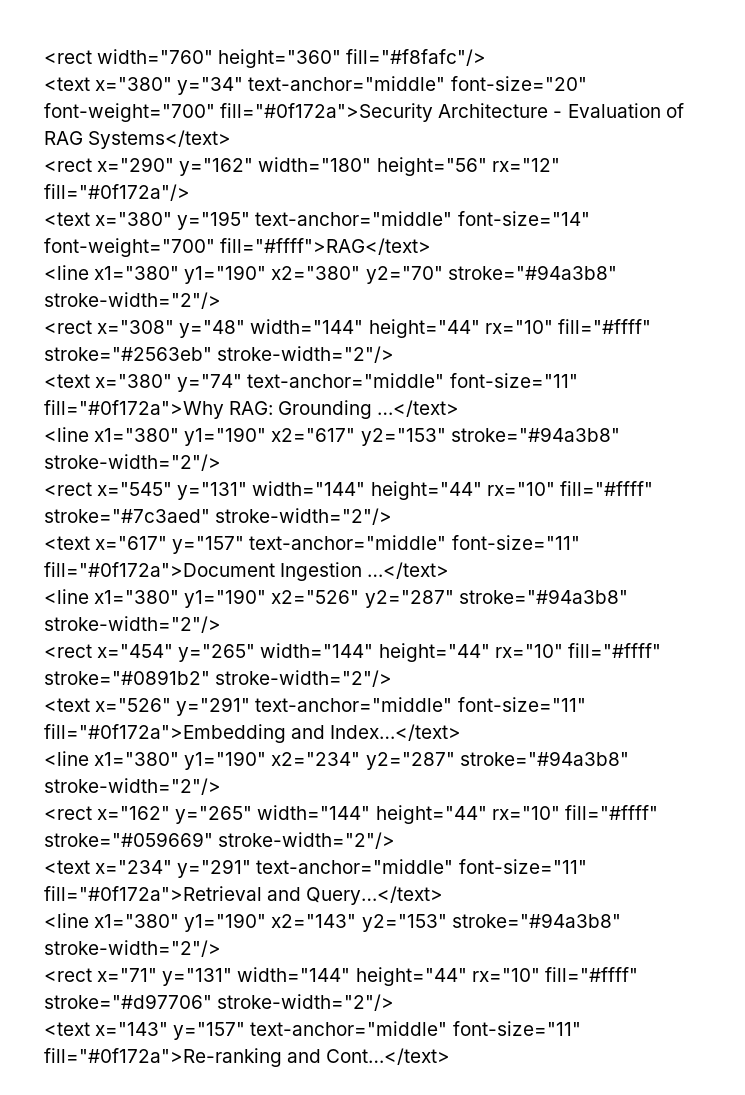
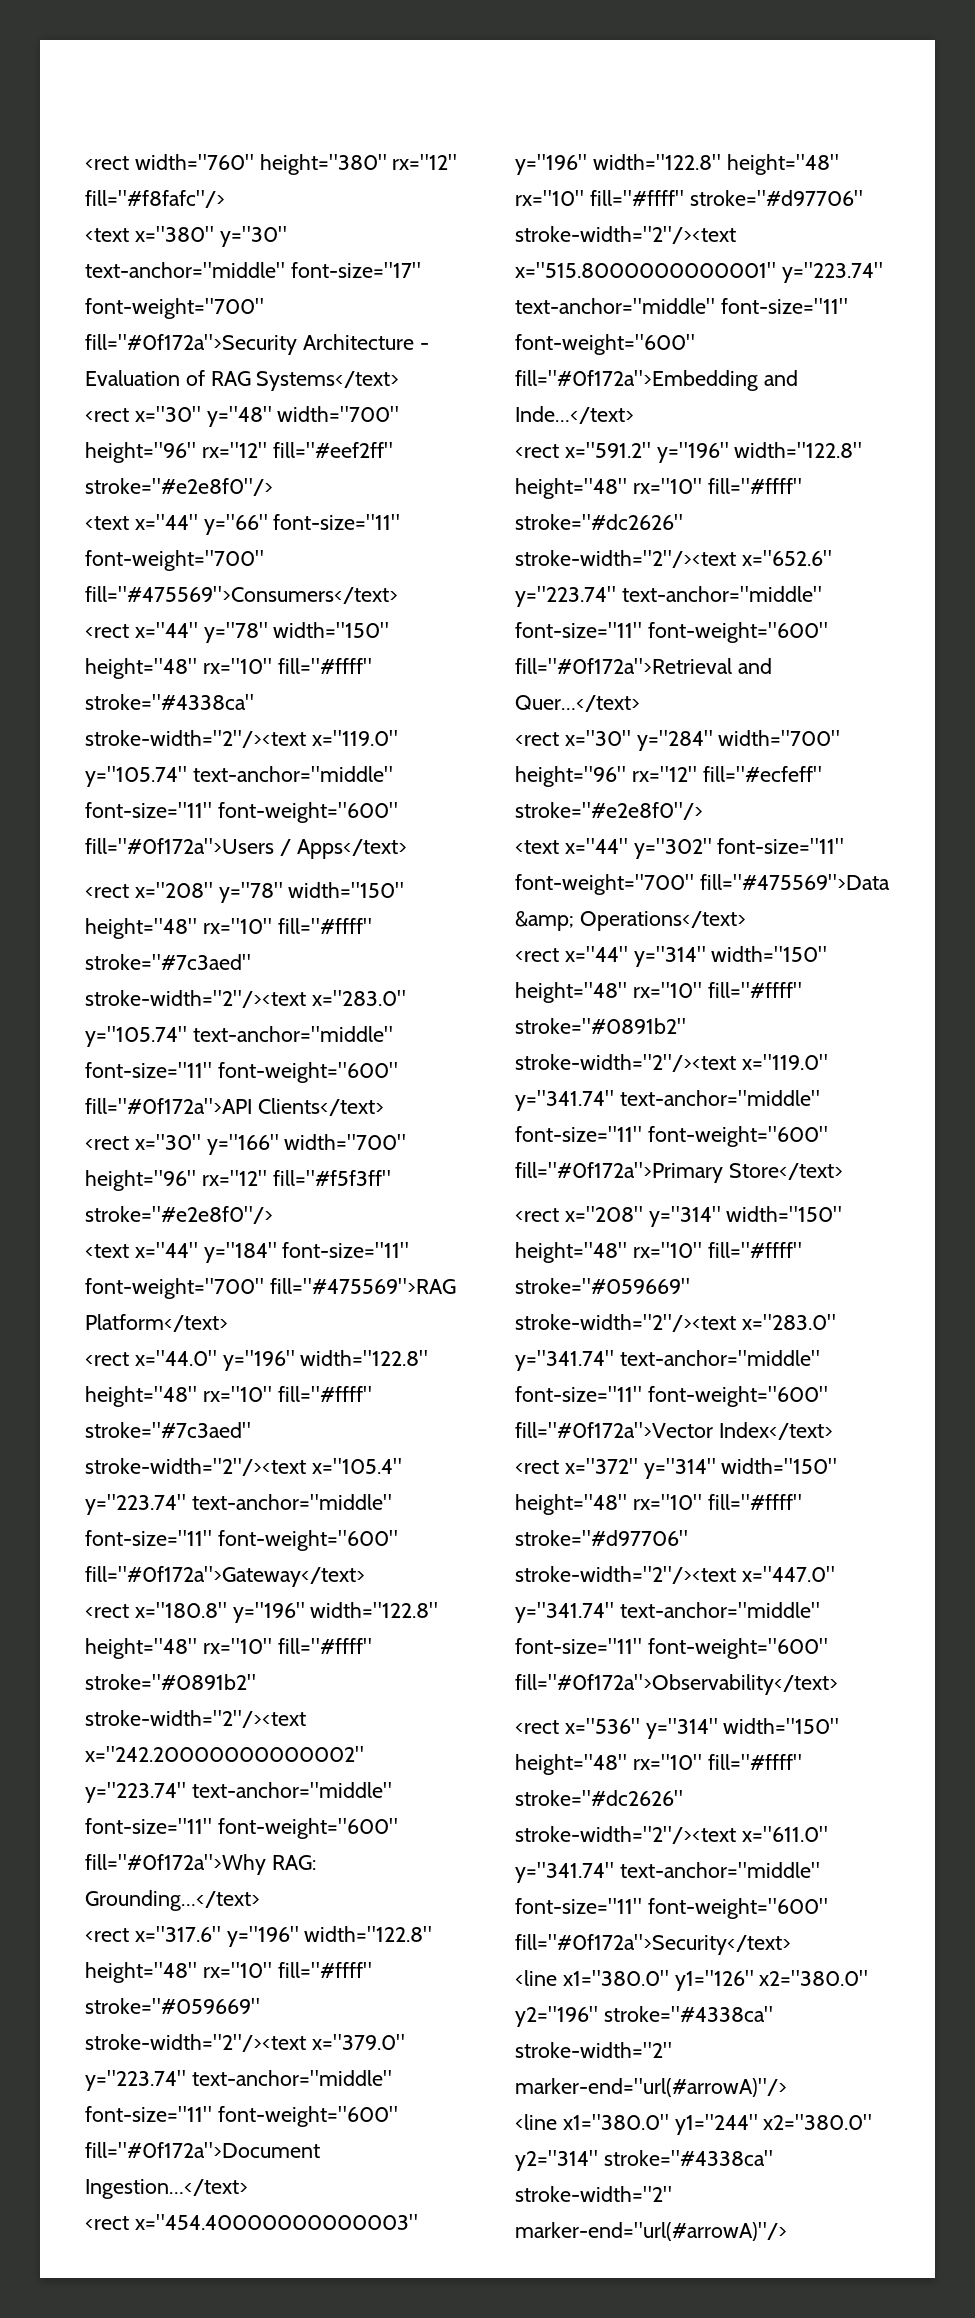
[218,49,342,68] height="360" -> [259,154,458,175] height="380" rx="12"
[177,76,587,95] y="34" text-anchor="middle" font-size="20" -> [219,226,287,247] [85,262,421,278] y="30" text-anchor="middle" font-size="17"
[97,157,560,176] [44,184,190,201] [44,211,590,230] [44,238,432,257] [44,265,617,284] [44,292,221,309] [44,319,651,338] [44,346,395,363] [44,373,578,392] [44,400,460,419] [44,427,620,446] [44,454,221,471] [44,481,653,500] [44,508,393,525] [44,535,580,554] [44,562,450,581] [44,589,628,608] [44,616,221,633] [44,643,661,662] [44,670,393,687] [44,697,586,716] [44,724,462,743] [44,751,629,770] [44,778,221,795] [44,805,658,824] [44,832,396,849] [44,859,587,878] [44,886,444,905] [44,913,621,932] [44,940,221,957] [44,967,638,986] [44,994,395,1011] [44,1021,581,1040] [44,1048,451,1067] x="290" y="162" width="180" height="56" rx="12" fill="#0f172a"/> // <text x="380" y="195" text-anchor="middle" font-size="14" font-weight="700" fill="#ffff">RAG</text> // <line x1="380" y1="190" x2="380" y2="70" stroke="#94a3b8" stroke-width="2"/> // <rect x="308" y="48" width="144" height="44" rx="10" fill="#ffff" stroke="#2563eb" stroke-width="2"/> // <text x="380" y="74" text-anchor="middle" font-size="11" fill="#0f172a">Why RAG: Grounding …</text> // <line x1="380" y1="190" x2="617" y2="153" stroke="#94a3b8" stroke-width="2"/> // <rect x="545" y="131" width="144" height="44" rx="10" fill="#ffff" stroke="#7c3aed" stroke-width="2"/> // <text x="617" y="157" text-anchor="middle" font-size="11" fill="#0f172a">Document Ingestion …</text> // <line x1="380" y1="190" x2="526" y2="287" stroke="#94a3b8" stroke-width="2"/> // <rect x="454" y="265" width="144" height="44" rx="10" fill="#ffff" stroke="#0891b2" stroke-width="2"/> // <text x="526" y="291" text-anchor="middle" font-size="11" fill="#0f172a">Embedding and Index…</text> // <line x1="380" y1="190" x2="234" y2="287" stroke="#94a3b8" stroke-width="2"/> // <rect x="162" y="265" width="144" height="44" rx="10" fill="#ffff" stroke="#059669" stroke-width="2"/> // <text x="234" y="291" text-anchor="middle" font-size="11" fill="#0f172a">Retrieval and Query…</text> // <line x1="380" y1="190" x2="143" y2="153" stroke="#94a3b8" stroke-width="2"/> // <rect x="71" y="131" width="144" height="44" rx="10" fill="#ffff" stroke="#d97706" stroke-width="2"/> // <text x="143" y="157" text-anchor="middle" font-size="11" fill="#0f172a">Re-ranking and Cont…</text> -> [134,406,400,427] [85,442,393,463] [85,478,273,496] [85,514,401,535] [85,550,264,571] [85,586,398,604] [85,622,390,643] [85,658,372,679] [85,694,254,710] [85,730,398,748] [85,766,393,787] [85,802,398,823] [85,838,407,859] [85,882,405,903] [85,918,372,939] [85,954,251,970] [85,990,406,1008] [85,1026,393,1047] [85,1062,398,1083] [85,1098,384,1116] [85,1134,407,1155] [85,1170,391,1191] [85,1206,273,1224] [85,1242,410,1263] [85,1278,456,1299] [85,1314,228,1332] [85,1350,429,1371] [85,1386,372,1407] [85,1422,251,1438] [85,1458,402,1476] [85,1494,392,1515] [85,1530,398,1551] [85,1566,365,1587] [85,1602,439,1623] [85,1638,372,1659] [85,1674,256,1690] [85,1710,306,1728] [85,1746,364,1762] [85,1782,392,1803] [85,1818,398,1839] [85,1854,316,1875] [85,1890,260,1911] [85,1926,433,1947] [85,1962,372,1983] [85,1998,260,2014] [85,2034,405,2052] [85,2070,392,2091] [85,2106,398,2127] [85,2142,320,2158] [85,2179,248,2199] [85,2214,418,2230] [515,154,839,175] [515,190,863,206] [515,226,736,244] [515,262,883,283] [515,298,848,314] [515,334,695,355] [515,370,798,391] [515,406,634,424] [515,442,863,463] [515,478,802,499] [515,514,683,530] [515,550,832,568] [515,586,822,607] [515,622,828,643] [515,658,772,674] [515,695,640,712] [515,730,841,751] [515,766,822,787] [515,802,703,820] [515,838,845,859] [515,874,890,895] [515,911,746,931] [515,946,828,967] [515,982,802,1003] [515,1018,686,1034] [515,1054,828,1072] [515,1090,820,1111] [515,1126,828,1147] [515,1162,843,1183] [515,1206,843,1227] [515,1242,802,1263] [515,1278,690,1294] [515,1314,836,1332] [515,1350,820,1371] [515,1386,828,1407] [515,1422,833,1440] [515,1458,838,1479] [515,1494,802,1515] [515,1530,688,1546] [515,1566,835,1584] [515,1602,820,1623] [515,1638,828,1659] [515,1674,838,1695] [515,1718,840,1739] [515,1754,802,1775] [515,1790,683,1806] [515,1826,828,1844] [515,1862,820,1883] [515,1898,828,1919] [515,1934,791,1955] [515,1970,869,1991] [515,2006,773,2027] [515,2042,672,2058] [515,2078,787,2097] [515,2114,873,2135] [515,2150,773,2171] [515,2186,672,2202] [515,2222,787,2241] x="30" y="48" width="700" height="96" rx="12" fill="#eef2ff" stroke="#e2e8f0"/> // <text x="44" y="66" font-size="11" font-weight="700" fill="#475569">Consumers</text> // <rect x="44" y="78" width="150" height="48" rx="10" fill="#ffff" stroke="#4338ca" stroke-width="2"/><text x="119.0" y="105.74" text-anchor="middle" font-size="11" font-weight="600" fill="#0f172a">Users / Apps</text> // <rect x="208" y="78" width="150" height="48" rx="10" fill="#ffff" stroke="#7c3aed" stroke-width="2"/><text x="283.0" y="105.74" text-anchor="middle" font-size="11" font-weight="600" fill="#0f172a">API Clients</text> // <rect x="30" y="166" width="700" height="96" rx="12" fill="#f5f3ff" stroke="#e2e8f0"/> // <text x="44" y="184" font-size="11" font-weight="700" fill="#475569">RAG Platform</text> // <rect x="44.0" y="196" width="122.8" height="48" rx="10" fill="#ffff" stroke="#7c3aed" stroke-width="2"/><text x="105.4" y="223.74" text-anchor="middle" font-size="11" font-weight="600" fill="#0f172a">Gateway</text> // <rect x="180.8" y="196" width="122.8" height="48" rx="10" fill="#ffff" stroke="#0891b2" stroke-width="2"/><text x="242.20000000000002" y="223.74" text-anchor="middle" font-size="11" font-weight="600" fill="#0f172a">Why RAG: Grounding…</text> // <rect x="317.6" y="196" width="122.8" height="48" rx="10" fill="#ffff" stroke="#059669" stroke-width="2"/><text x="379.0" y="223.74" text-anchor="middle" font-size="11" font-weight="600" fill="#0f172a">Document Ingestion…</text> // <rect x="454.40000000000003" y="196" width="122.8" height="48" rx="10" fill="#ffff" stroke="#d97706" stroke-width="2"/><text x="515.8000000000001" y="223.74" text-anchor="middle" font-size="11" font-weight="600" fill="#0f172a">Embedding and Inde…</text> // <rect x="591.2" y="196" width="122.8" height="48" rx="10" fill="#ffff" stroke="#dc2626" stroke-width="2"/><text x="652.6" y="223.74" text-anchor="middle" font-size="11" font-weight="600" fill="#0f172a">Retrieval and Quer…</text> // <rect x="30" y="284" width="700" height="96" rx="12" fill="#ecfeff" stroke="#e2e8f0"/> // <text x="44" y="302" font-size="11" font-weight="700" fill="#475569">Data &amp; Operations</text> // <rect x="44" y="314" width="150" height="48" rx="10" fill="#ffff" stroke="#0891b2" stroke-width="2"/><text x="119.0" y="341.74" text-anchor="middle" font-size="11" font-weight="600" fill="#0f172a">Primary Store</text> // <rect x="208" y="314" width="150" height="48" rx="10" fill="#ffff" stroke="#059669" stroke-width="2"/><text x="283.0" y="341.74" text-anchor="middle" font-size="11" font-weight="600" fill="#0f172a">Vector Index</text> // <rect x="372" y="314" width="150" height="48" rx="10" fill="#ffff" stroke="#d97706" stroke-width="2"/><text x="447.0" y="341.74" text-anchor="middle" font-size="11" font-weight="600" fill="#0f172a">Observability</text> // <rect x="536" y="314" width="150" height="48" rx="10" fill="#ffff" stroke="#dc2626" stroke-width="2"/><text x="611.0" y="341.74" text-anchor="middle" font-size="11" font-weight="600" fill="#0f172a">Security</text> // <line x1="380.0" y1="126" x2="380.0" y2="196" stroke="#4338ca" stroke-width="2" marker-end="url(#arrowA)"/> // <line x1="380.0" y1="244" x2="380.0" y2="314" stroke="#4338ca" stroke-width="2" marker-end="url(#arrowA)"/>

